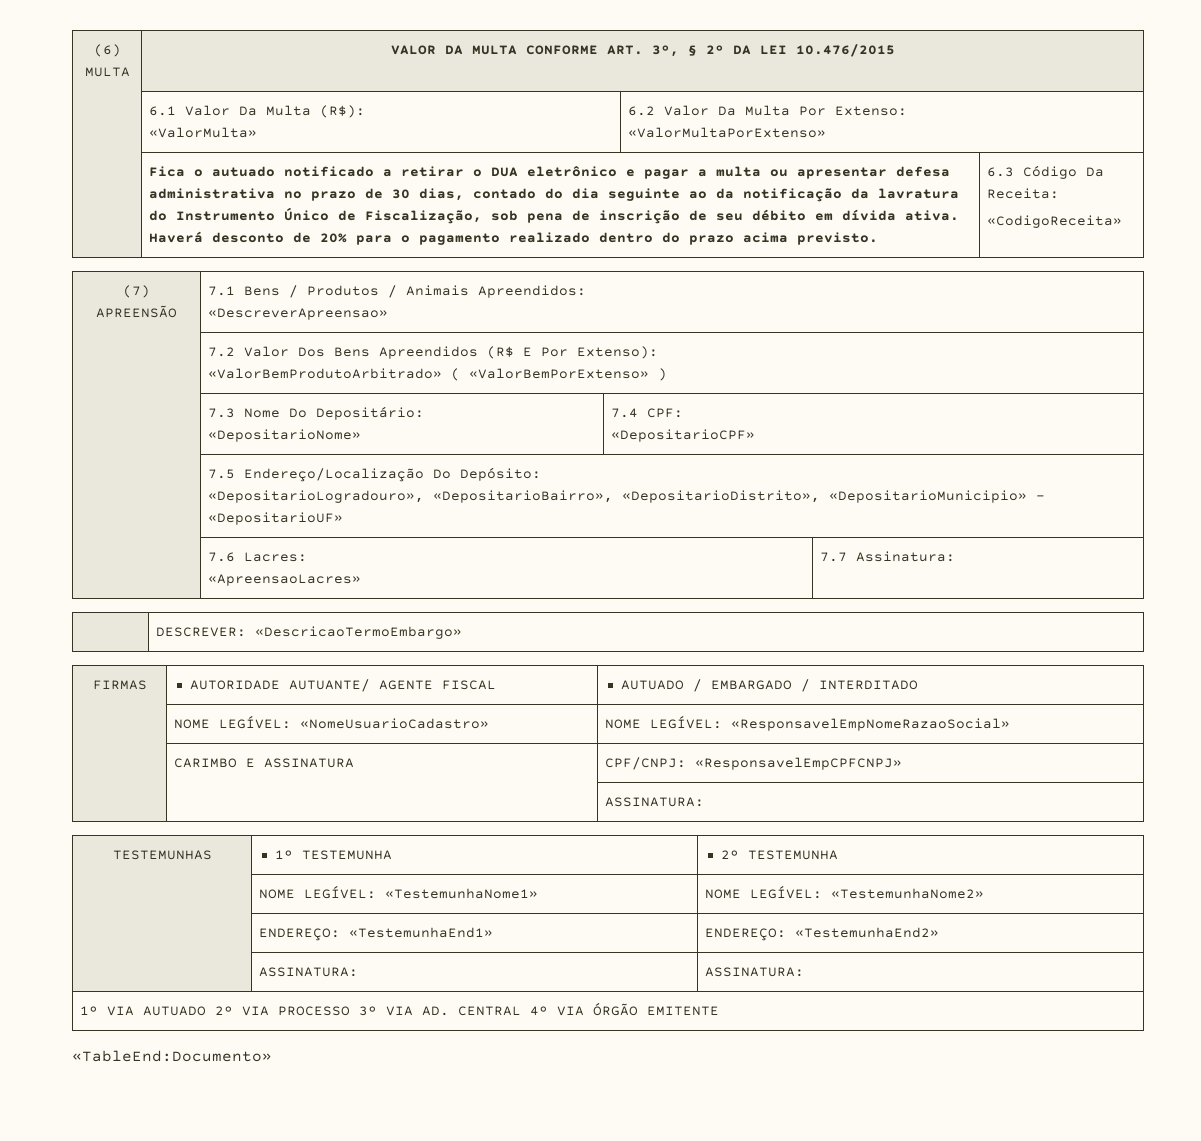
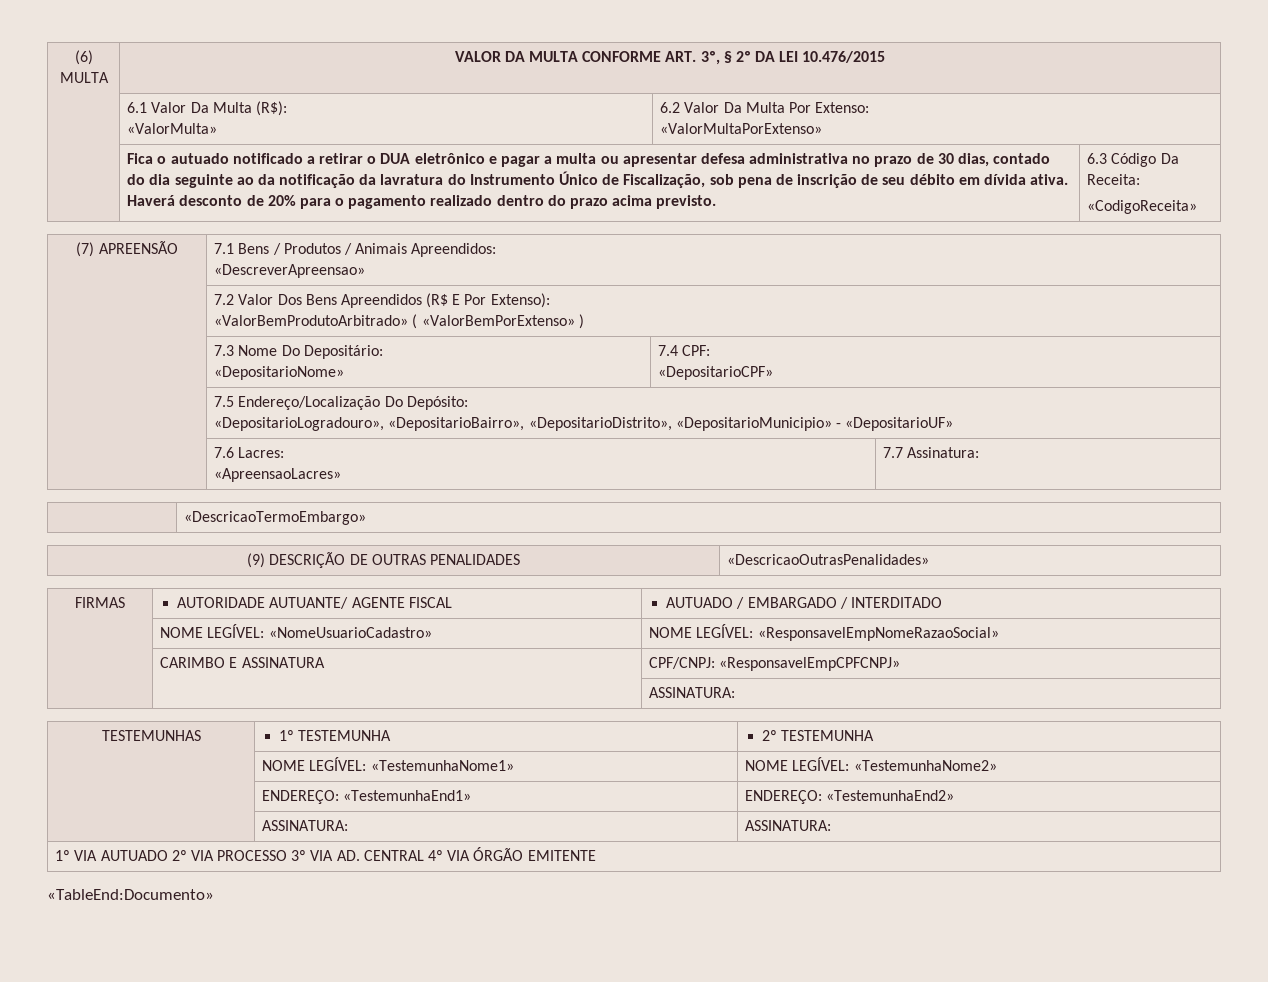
[156,627,247,637] DESCREVER: -> (980, 452) none
(463, 632) none -> [247,552,520,568] [727,554,930,565] // (9) DESCRIÇÃO DE OUTRAS PENALIDADES | «DescricaoOutrasPenalidades»

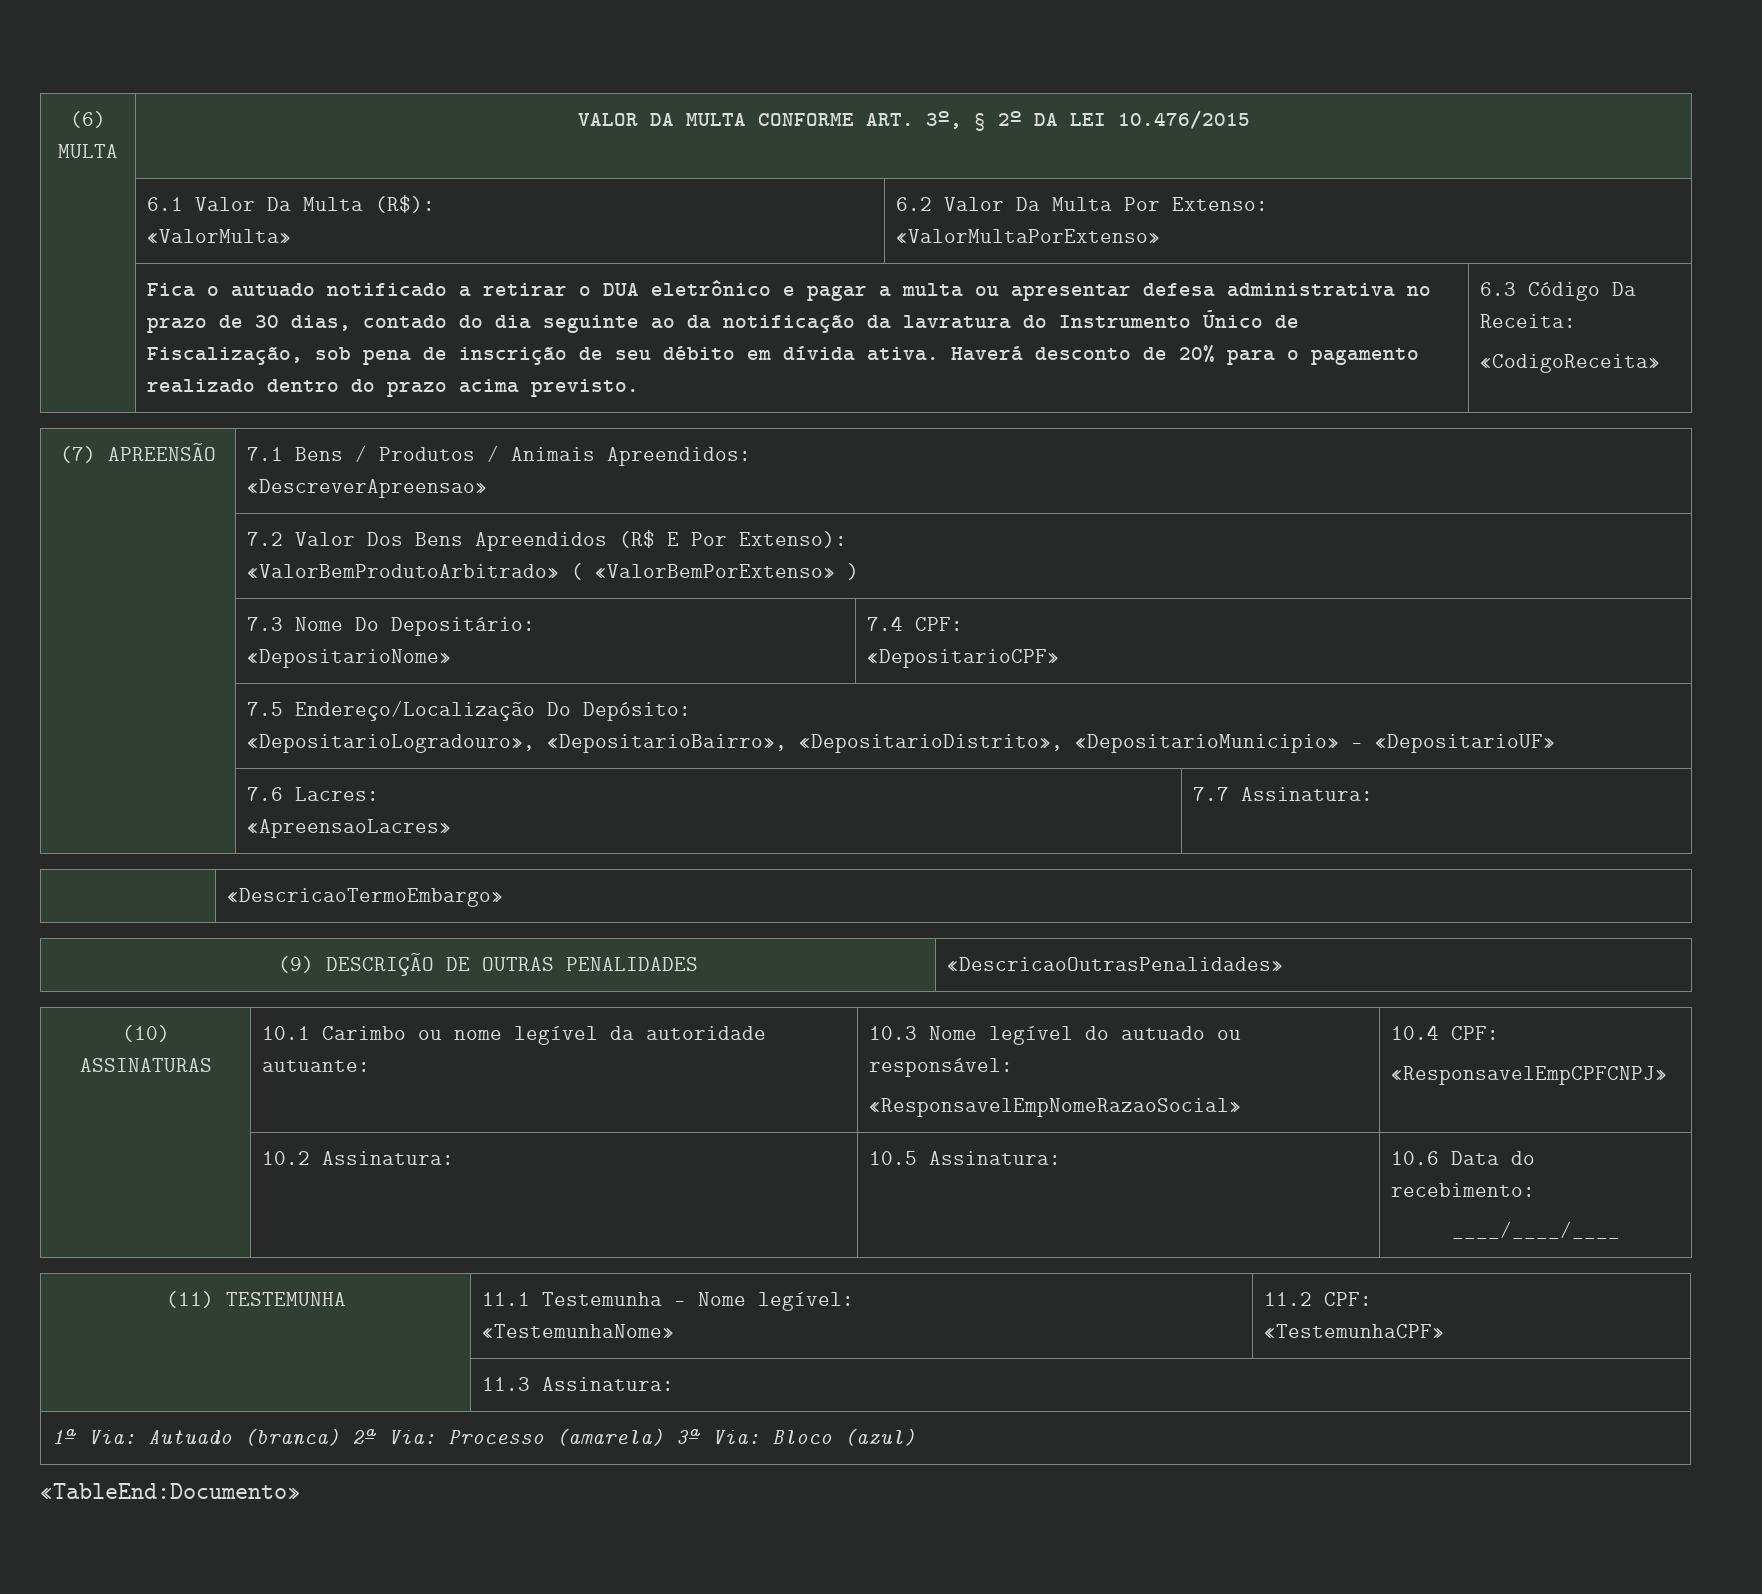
[75,597,125,608] [177,597,452,609] [666,597,942,609] [160,624,432,638] [649,624,999,641] [160,657,325,668] [649,657,901,671] [649,687,736,698] [101,730,201,741] [279,730,392,741] [762,730,875,741] [262,757,514,771] [745,757,997,771] [262,790,472,804] [745,790,955,804] [262,820,349,831] [745,820,832,831] [55,847,596,861] FIRMAS | AUTORIDADE AUTUANTE/ AGENTE FISCAL | AUTUADO / EMBARGADO / INTERDITADO // | NOME LEGÍVEL: «NomeUsuarioCadastro» | NOME LEGÍVEL: «ResponsavelEmpNomeRazaoSocial» // | CARIMBO E ASSINATURA | CPF/CNPJ: «ResponsavelEmpCPFCNPJ» // | | ASSINATURA: // TESTEMUNHAS | 1º TESTEMUNHA | 2º TESTEMUNHA // | NOME LEGÍVEL: «TestemunhaNome1» | NOME LEGÍVEL: «TestemunhaNome2» // | ENDEREÇO: «TestemunhaEnd1» | ENDEREÇO: «TestemunhaEnd2» // | ASSINATURA: | ASSINATURA: // 1º VIA AUTUADO 2º VIA PROCESSO 3º VIA AD. CENTRAL 4º VIA ÓRGÃO EMITENTE -> [121,1025,170,1042] [79,1058,212,1072] [261,1026,766,1045] [261,1060,370,1072] [868,1026,1241,1045] [868,1058,1013,1077] [868,1098,1241,1117] [1390,1025,1499,1040] [1390,1066,1667,1085] [261,1151,454,1165] [868,1151,1061,1165] [1390,1151,1535,1165] [1390,1183,1535,1197] [1451,1221,1620,1239] [165,1291,346,1308] [481,1292,854,1311] [481,1324,674,1338] [1263,1292,1372,1306] [1263,1324,1444,1338] [481,1377,674,1391] [51,1428,916,1446] (10) ASSINATURAS | 10.1 Carimbo ou nome legível da autoridade autuante: | 10.3 Nome legível do autuado ou responsável: // «ResponsavelEmpNomeRazaoSocial» | 10.4 CPF: // «ResponsavelEmpCPFCNPJ» // | 10.2 Assinatura: | 10.5 Assinatura: | 10.6 Data do recebimento: // ____/____/____ // (11) TESTEMUNHA | 11.1 Testemunha – Nome legível: // «TestemunhaNome» | 11.2 CPF: // «TestemunhaCPF» // | 11.3 Assinatura: // 1ª Via: Autuado (branca) 2ª Via: Processo (amarela) 3ª Via: Bloco (azul)

